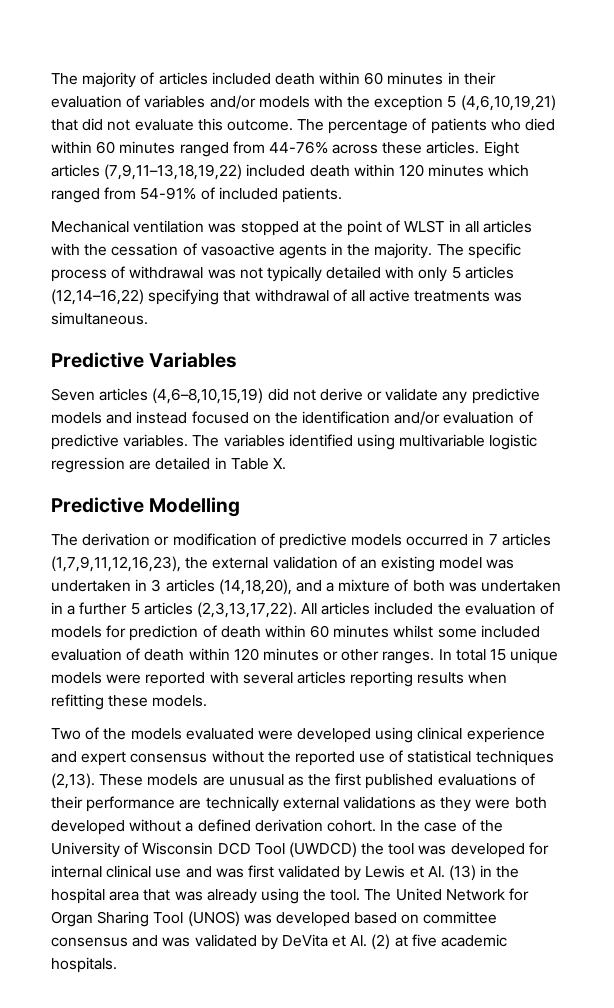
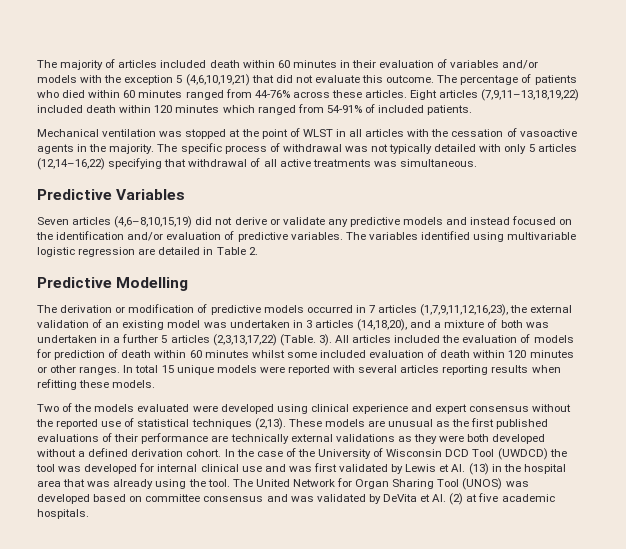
[272,458,286,470] X. -> [248,247,258,255] 2.
[196,602,297,618] (2,3,13,17,22). -> [212,334,332,346] (2,3,13,17,22) (Table. 3).

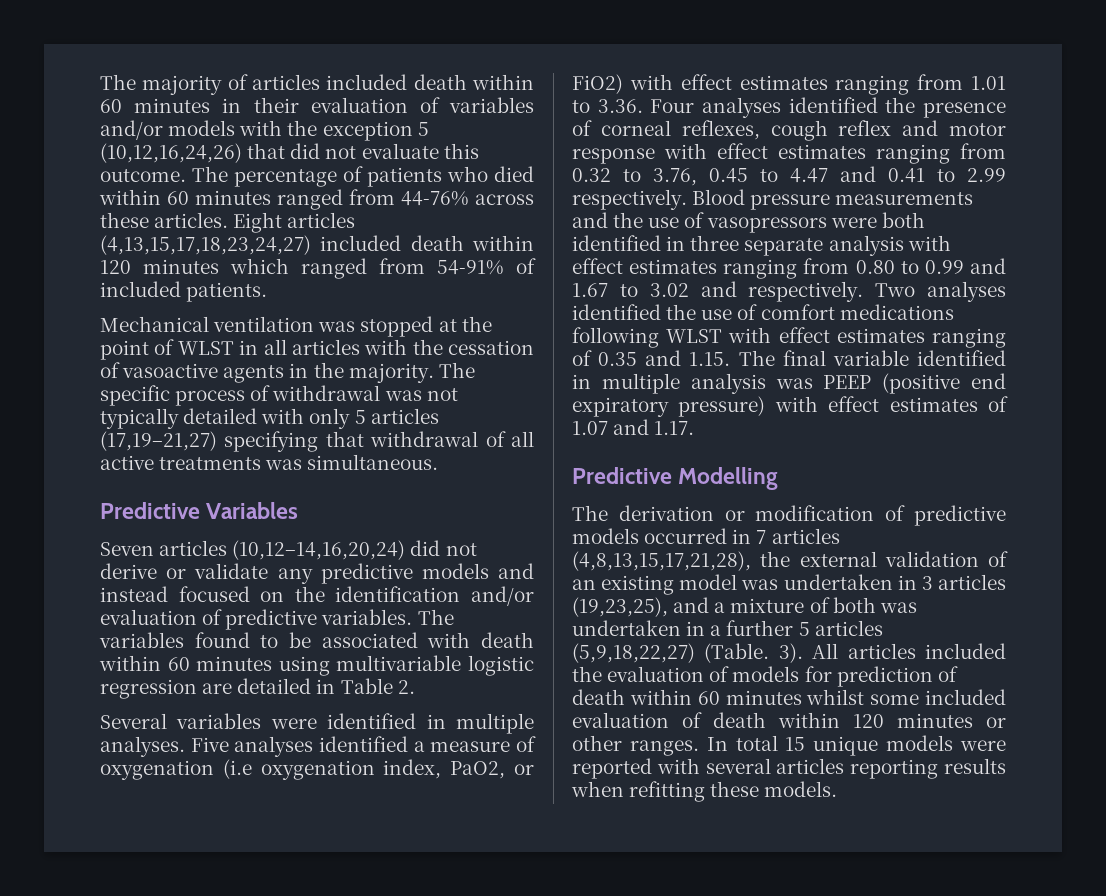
[185,74,250,86] (4,6,10,19,21) -> [100,143,242,163] (10,12,16,24,26)
[481,89,580,101] (7,9,11–13,18,19,22) -> [100,235,311,255] (4,13,15,17,18,23,24,27)
[37,158,105,170] (12,14–16,22) -> [100,431,217,451] (17,19–21,27)
[114,216,193,228] (4,6–8,10,15,19) -> [232,540,406,560] (10,12–14,16,20,24)
[420,231,470,240] identified -> [194,632,534,648] [99,655,273,671] found to be associated with death within 60 minutes
(258, 251) none -> [100,713,534,734] [100,736,537,757] [100,759,534,780] [572,74,1006,95] [572,97,1006,118] [572,120,1006,141] [572,143,1006,164] [572,166,1006,186] [572,189,974,210] [572,212,925,233] [572,235,951,256] [572,258,1007,279] [572,281,1006,302] [572,304,954,320] [572,327,1006,348] [572,350,1006,366] [572,373,1006,394] [572,396,1008,417] [572,419,695,435] // Several variables were identified in multiple analyses. Five analyses identified a measure of oxygenation (i.e oxygenation index, PaO2, or FiO2) with effect estimates ranging from 1.01 to 3.36. Four analyses identified the presence of corneal reflexes, cough reflex and motor response with effect estimates ranging from 0.32 to 3.76, 0.45 to 4.47 and 0.41 to 2.99 respectively. Blood pressure measurements and the use of vasopressors were both identified in three separate analysis with effect estimates ranging from 0.80 to 0.99 and 1.67 to 3.02 and respectively. Two analyses identified the use of comfort medications following WLST with effect estimates ranging of 0.35 and 1.15. The final variable identified in multiple analysis was PEEP (positive end expiratory pressure) with effect estimates of 1.07 and 1.17.
[420,304,509,316] (1,7,9,11,12,16,23), -> [572,551,751,571] (4,8,13,15,17,21,28),
[357,319,408,331] (14,18,20), -> [572,597,668,617] (19,23,25),
[212,334,277,346] (2,3,13,17,22) -> [572,643,695,663] (5,9,18,22,27)
[37,403,572,414] [36,418,549,430] [37,433,546,444] [37,448,567,460] [36,463,566,475] [37,478,529,490] [37,493,555,505] [37,509,89,519] // Two of the models evaluated were developed using clinical experience and expert consensus without the reported use of statistical techniques (2,13). These models are unusual as the first published evaluations of their performance are technically external validations as they were both developed without a defined derivation cohort. In the case of the University of Wisconsin DCD Tool (UWDCD) the tool was developed for internal clinical use and was first validated by Lewis et Al. (13) in the hospital area that was already using the tool. The United Network for Organ Sharing Tool (UNOS) was developed based on committee consensus and was validated by DeVita et Al. (2) at five academic hospitals. -> (838, 789) none

